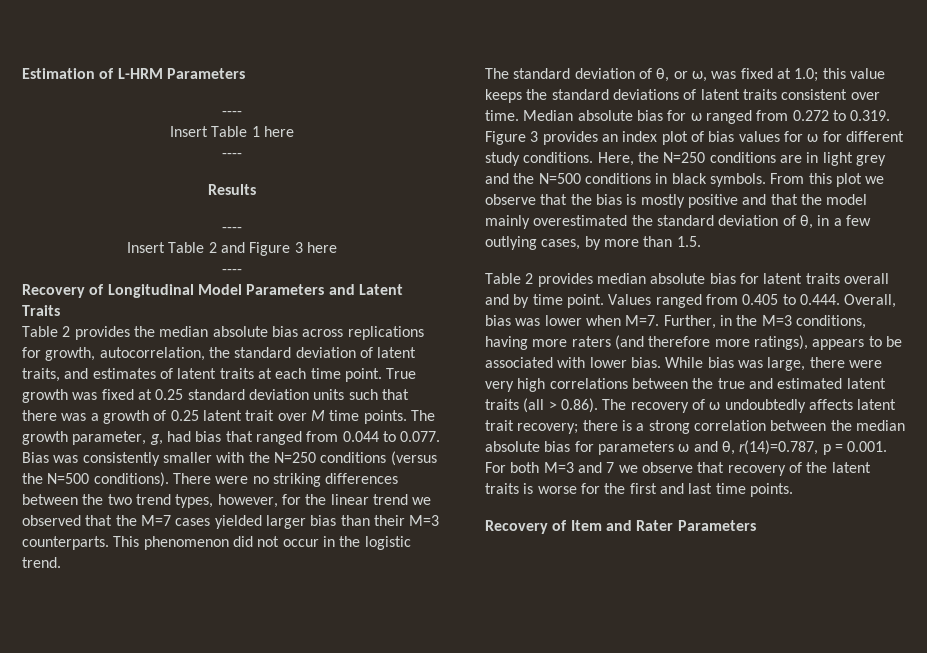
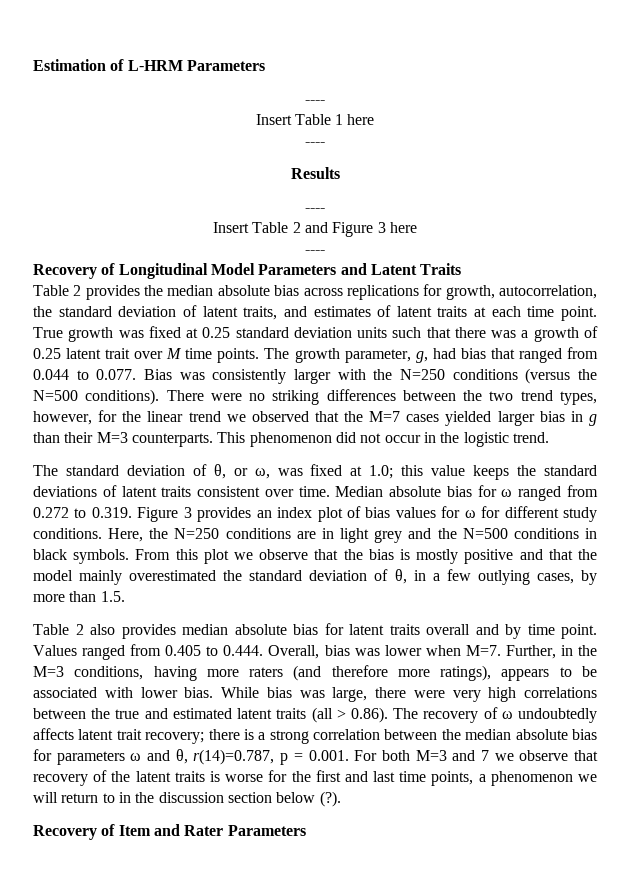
[162,452,212,463] smaller -> [294,369,331,384] larger
(337, 520) none -> [570,411,597,426] in g
(534, 278) none -> [90,624,115,635] also
[749,483,793,497] points. -> [431,771,597,786] [33,791,341,807] points, a phenomenon we will return to in the discussion section below (?).

